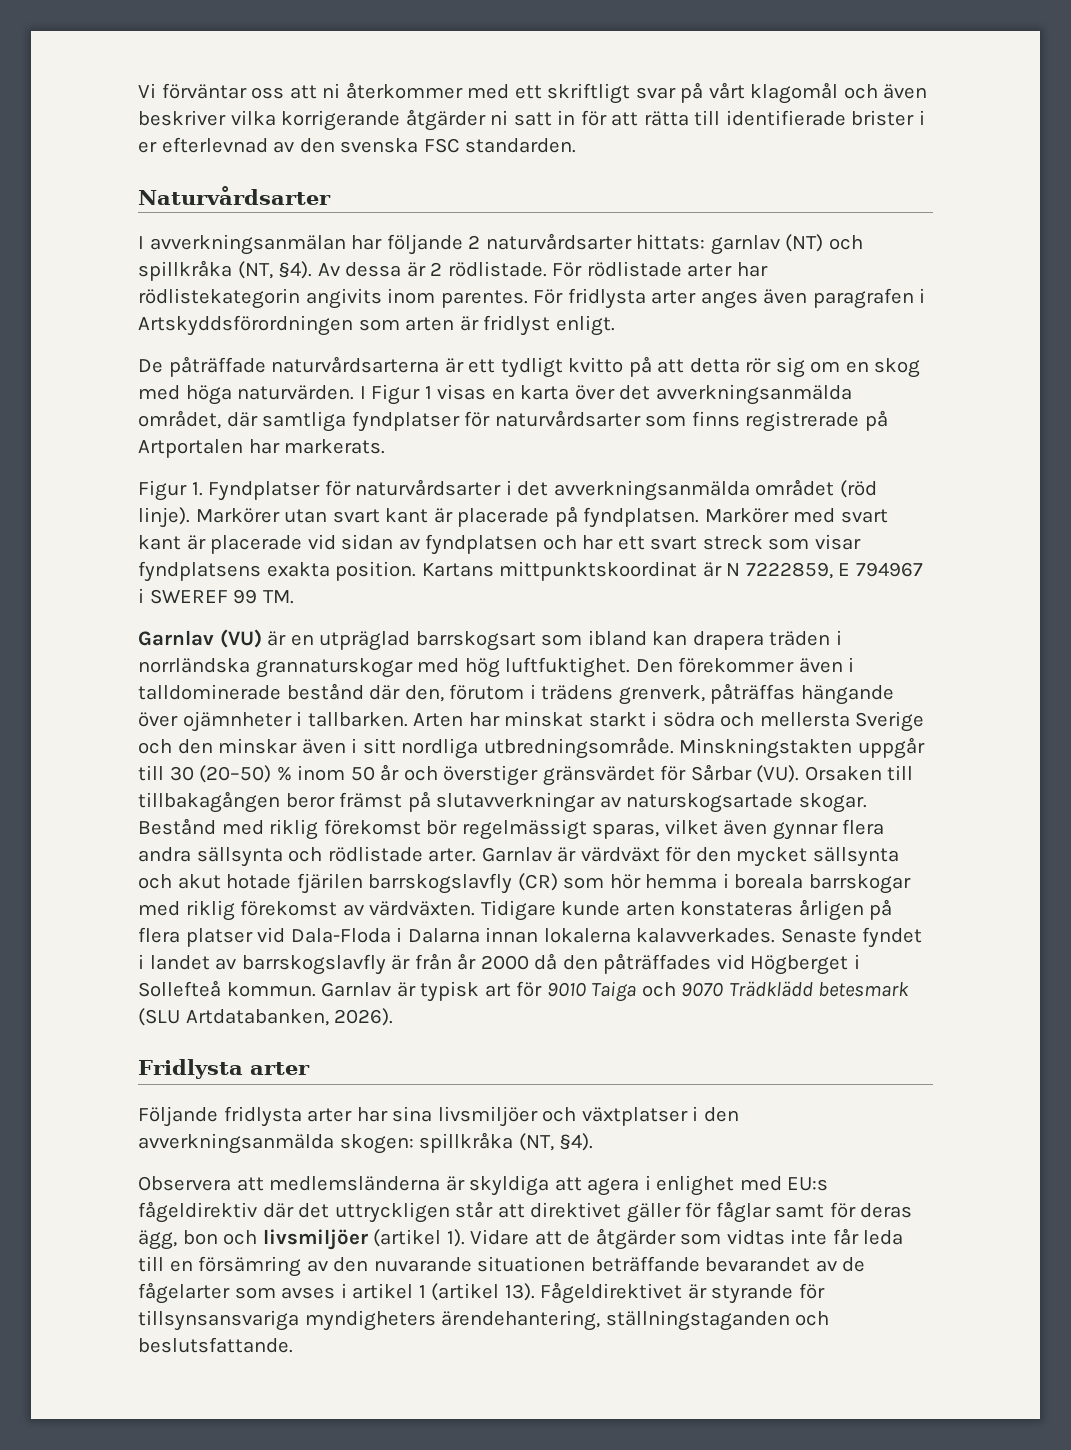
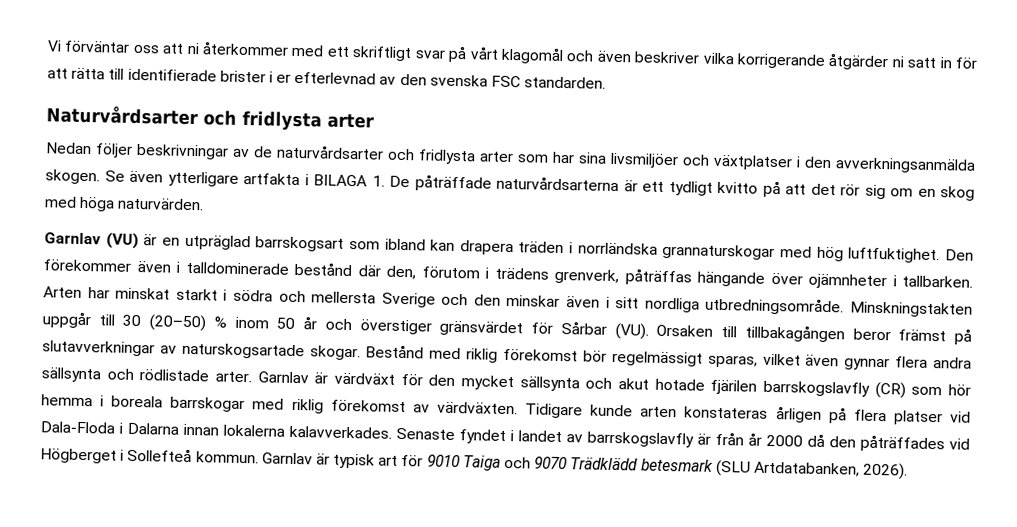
[138,233,863,255] [138,260,768,281] [138,288,926,309] [138,315,615,336] // I avverkningsanmälan har följande 2 naturvårdsarter hittats: garnlav (NT) och spillkråka (NT, §4). Av dessa är 2 rödlistade. För rödlistade arter har rödlistekategorin angivits inom parentes. För fridlysta arter anges även paragrafen i Artskyddsförordningen som arten är fridlyst enligt. // -> [203,110,374,131] [45,142,976,174] [45,169,385,187] och fridlysta arter // Nedan följer beskrivningar av de naturvårdsarter och fridlysta arter som har sina livsmiljöer och växtplatser i den avverkningsanmälda skogen. Se även ytterligare artfakta i BILAGA 1.
[689,358,740,373] detta -> [810,183,836,196] det
[359,384,852,405] [138,410,888,432] [138,439,386,458] [138,479,877,501] [138,506,888,528] [138,534,861,555] [138,561,923,582] [138,588,294,604] I Figur 1 visas en karta över det avverkningsanmälda området, där samtliga fyndplatser för naturvårdsarter som finns registrerade på Artportalen har markerats. // Figur 1. Fyndplatser för naturvårdsarter i det avverkningsanmälda området (röd linje). Markörer utan svart kant är placerade på fyndplatsen. Markörer med svart kant är placerade vid sidan av fyndplatsen och har ett svart streck som visar fyndplatsens exakta position. Kartans mittpunktskoordinat är N 7222859, E 794967 i SWEREF 99 TM. -> (205, 204) none
[138,1059,310,1079] [138,1106,739,1127] [138,1132,594,1154] [138,1175,829,1196] [138,1201,913,1223] [138,1228,904,1250] [138,1256,866,1277] [138,1282,825,1304] [138,1310,830,1331] [138,1337,293,1353] // Fridlysta arter // Följande fridlysta arter har sina livsmiljöer och växtplatser i den avverkningsanmälda skogen: spillkråka (NT, §4). // Observera att medlemsländerna är skyldiga att agera i enlighet med EU:s fågeldirektiv där det uttryckligen står att direktivet gäller för fåglar samt för deras ägg, bon och livsmiljöer (artikel 1). Vidare att de åtgärder som vidtas inte får leda till en försämring av den nuvarande situationen beträffande bevarandet av de fågelarter som avses i artikel 1 (artikel 13). Fågeldirektivet är styrande för tillsynsansvariga myndigheters ärendehantering, ställningstaganden och beslutsfattande. -> (909, 471) none

